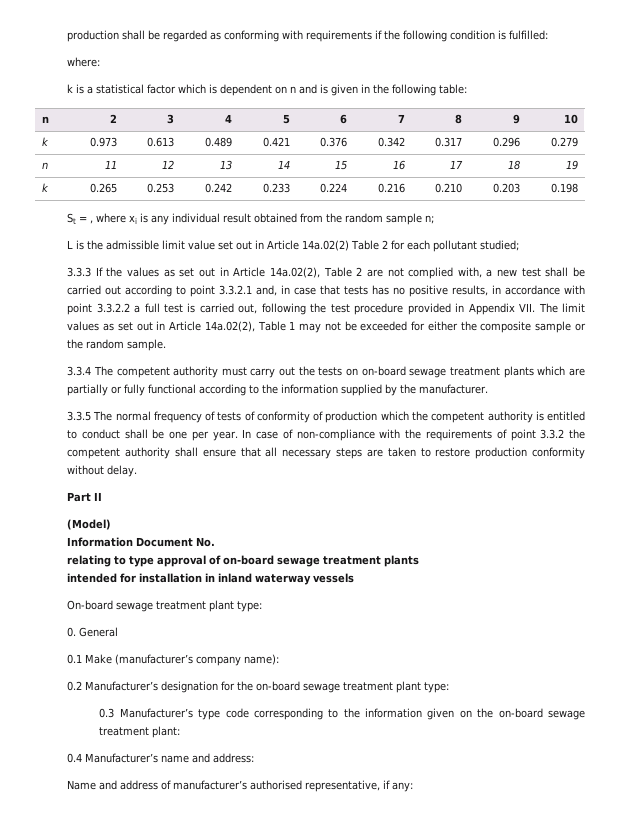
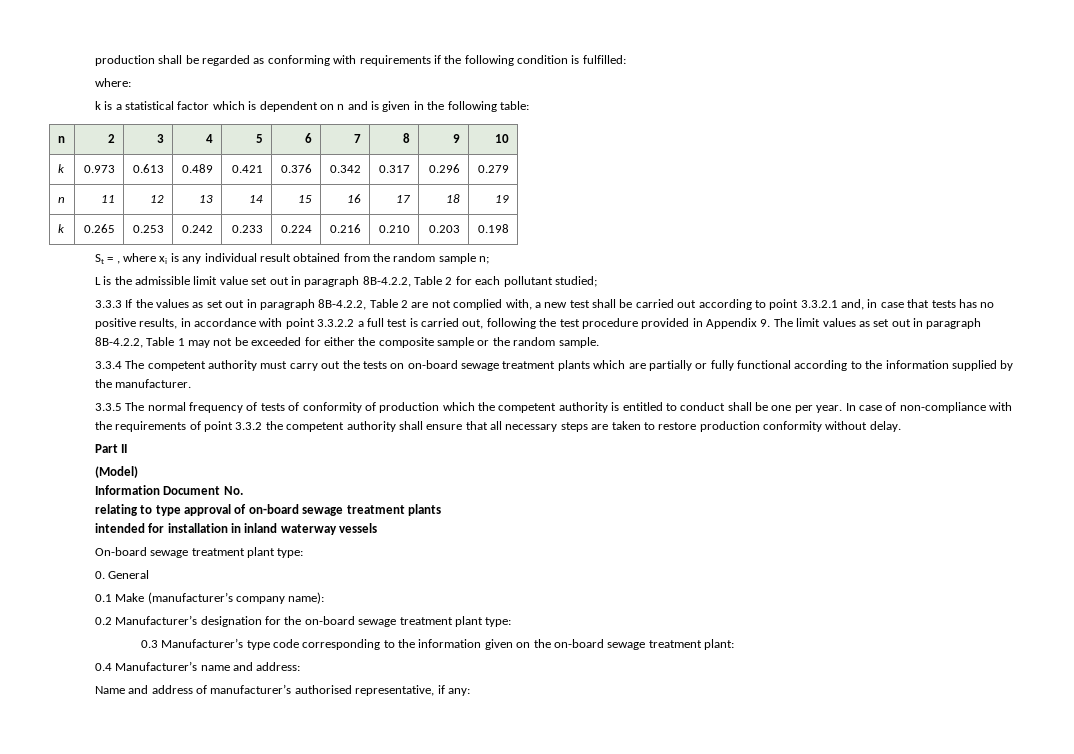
[267,240,350,251] Article 14a.02(2) -> [304,276,411,287] paragraph 8B-4.2.2,
[233,267,320,278] Article 14a.02(2), -> [259,299,367,310] paragraph 8B-4.2.2,
[519,303,536,312] VII. -> [760,319,771,327] 9.
[169,321,255,332] Article 14a.02(2), -> [926,318,982,329] [94,337,143,348] paragraph 8B-4.2.2,

